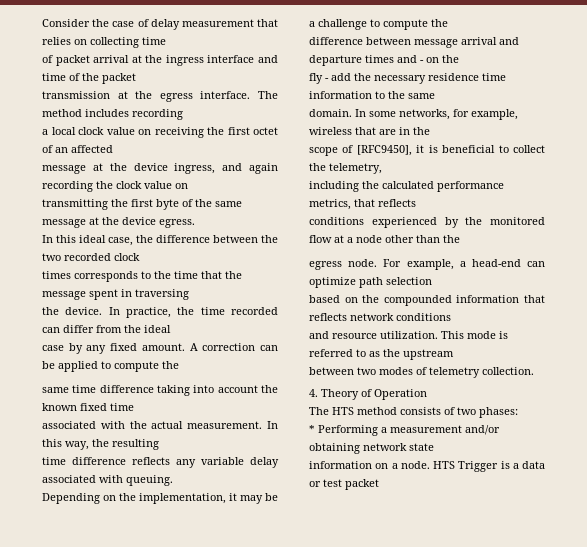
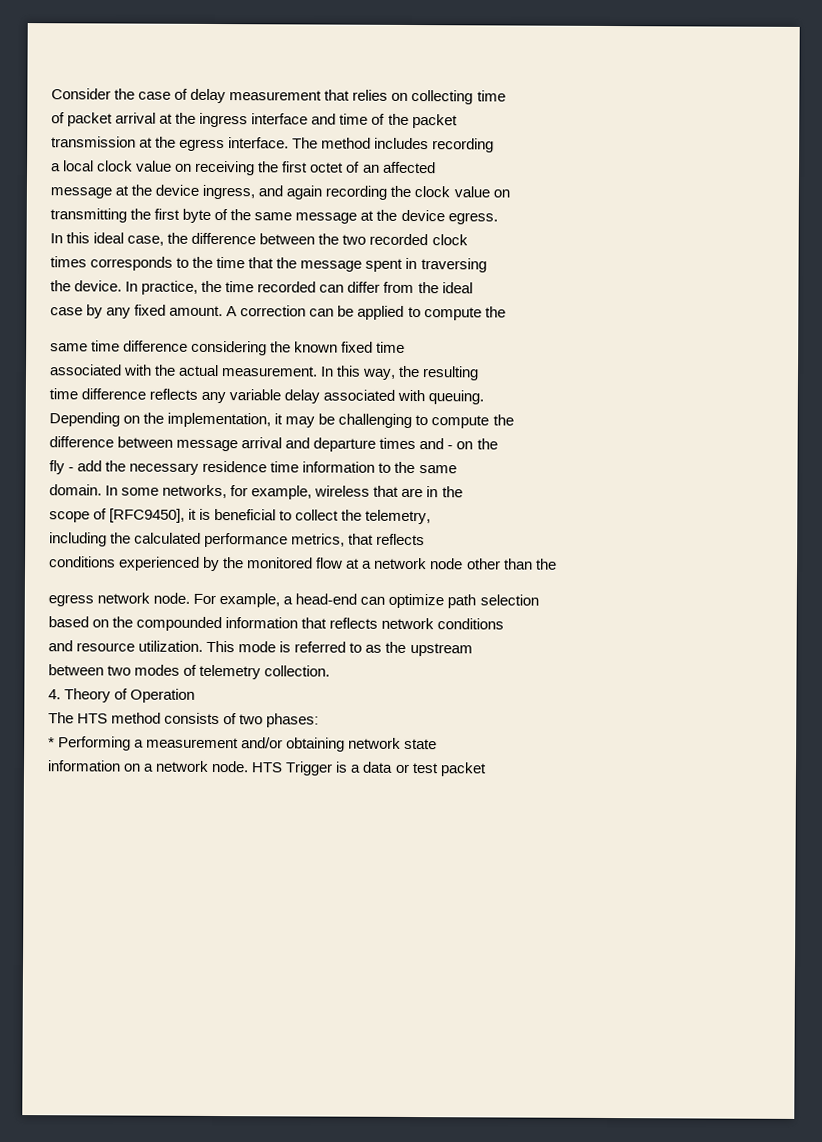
[157,385,258,396] taking into account -> [191,340,268,356] considering
[309,19,367,30] a challenge -> [338,413,413,429] challenging
(353, 240) none -> [374,557,428,570] network
(342, 265) none -> [97,592,151,604] network
(398, 466) none -> [155,760,210,772] network

